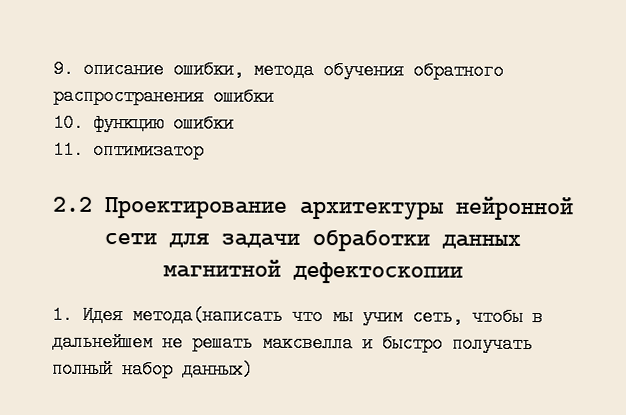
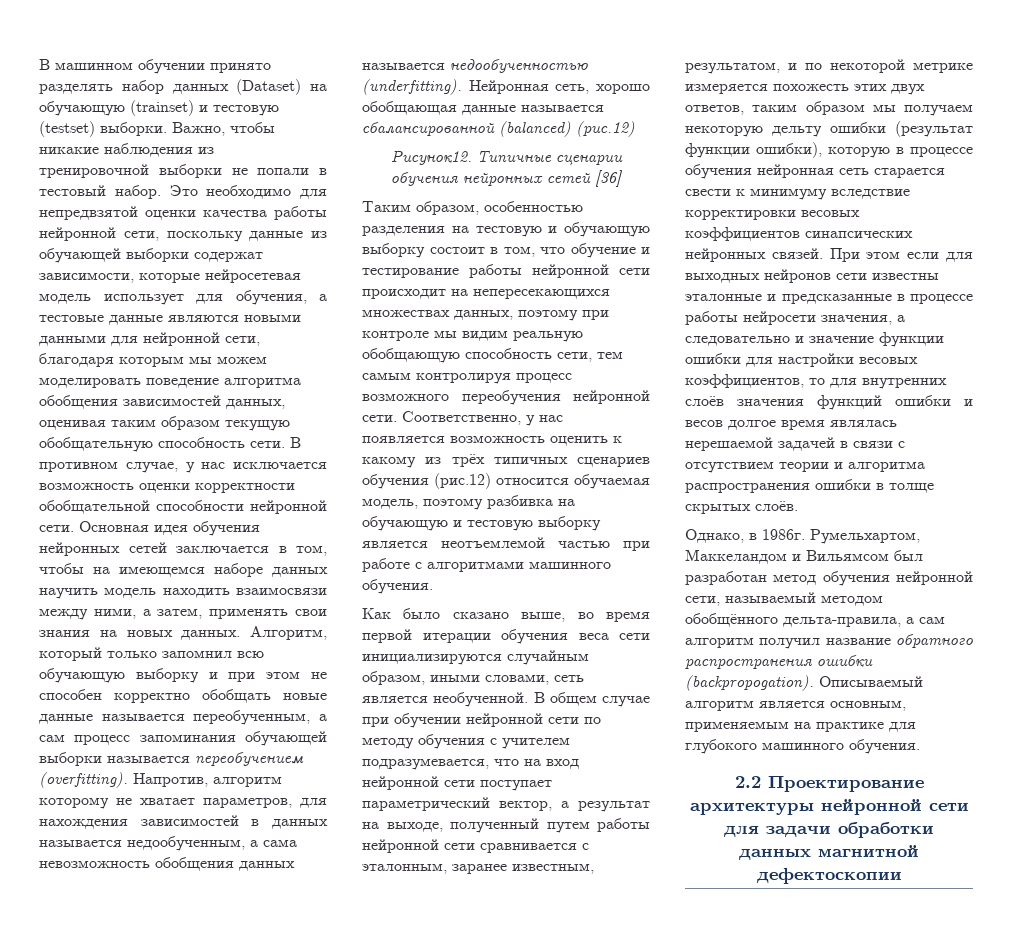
[53,59,504,80] [53,87,274,106] [53,113,234,133] [53,140,204,160] 9. описание ошибки, метода обучения обратного распространения ошибки // 10. функцию ошибки // 11. оптимизатор -> [39,59,271,74] [39,79,327,95] [39,100,279,116] [39,121,275,137] [39,143,214,157] [39,164,327,178] [39,185,327,199] [39,206,327,220] [39,227,327,242] [39,248,263,263] [39,269,301,283] [39,290,327,305] [39,314,301,325] [39,332,260,346] [39,353,267,367] [39,377,301,388] [39,395,285,409] [39,416,290,431] [39,437,301,452] [39,461,327,473] [39,482,295,493] [39,500,327,514] [39,521,260,536] [39,542,327,556] [39,563,328,577] [39,587,327,599] [39,608,327,620] [39,626,327,640] [39,647,264,661] [39,668,328,683] [39,689,327,703] [39,710,327,725] [39,731,327,746] [39,752,304,767] [39,772,282,788] [39,797,327,809] [39,815,328,829] [39,836,297,851] [39,857,295,871] [362,59,588,73] [362,79,650,95] [362,101,604,115] [362,121,635,137] [390,150,623,166] [391,170,622,187] [362,201,583,215] [362,222,650,237] [362,243,650,258] [362,264,650,278] [362,289,610,299] [362,309,609,321] [362,330,583,342] [362,348,623,363] [362,372,572,384] [362,390,650,405] [362,411,563,426] [362,435,622,446] [362,454,650,468] [362,473,650,489] [362,495,575,510] [362,516,601,531] [362,537,650,551] [362,558,611,572] [362,579,433,594] [362,608,650,622] [362,629,650,644] [362,650,589,665] [362,671,584,685] [362,692,650,707] [362,713,601,728] [362,734,570,749] [362,758,579,770] [362,776,552,791] [362,797,650,812] [362,818,650,833] [362,839,589,853] [362,863,594,874] [685,59,973,74] [685,83,925,95] [685,101,973,116] [685,121,973,137] [685,142,973,158] [685,164,945,179] [685,188,910,200] [685,210,860,220] [685,227,913,241] [685,248,973,262] [685,269,939,283] [685,294,973,304] [685,311,905,325] [685,332,944,347] [685,353,918,367] [685,374,947,389] [685,395,973,410] [685,419,897,430] [685,437,905,451] [685,461,925,473] [685,479,934,493] [685,501,798,514] [685,529,920,544] [685,549,923,564] [685,571,973,586] [685,592,883,606] [685,613,945,627] [685,634,973,649] [685,655,873,670] [685,675,923,691] [685,700,906,711] [685,721,916,732] [685,739,920,754] В машинном обучении принято разделять набор данных (Dataset) на обучающую (trainset) и тестовую (testset) выборки. Важно, чтобы никакие наблюдения из тренировочной выборки не попали в тестовый набор. Это необходимо для непредвзятой оценки качества работы нейронной сети, поскольку данные из обучающей выборки содержат зависимости, которые нейросетевая модель использует для обучения, а тестовые данные являются новыми данными для нейронной сети, благодаря которым мы можем моделировать поведение алгоритма обобщения зависимостей данных, оценивая таким образом текущую обобщательную способность сети. В противном случае, у нас исключается возможность оценки корректности обобщательной способности нейронной сети. Основная идея обучения нейронных сетей заключается в том, чтобы на имеющемся наборе данных научить модель находить взаимосвязи между ними, а затем, применять свои знания на новых данных. Алгоритм, который только запомнил всю обучающую выборку и при этом не способен корректно обобщать новые данные называется переобученным, а сам процесс запоминания обучающей выборки называется переобучением (overfitting). Напротив, алгоритм которому не хватает параметров, для нахождения зависимостей в данных называется недообученным, а сама невозможность обобщения данных называется недообученностью (underfitting). Нейронная сеть, хорошо обобщающая данные называется сбалансированной (balanced) (рис.12) // Рисунок12. Типичные сценарии обучения нейронных сетей [36] // Таким образом, особенностью разделения на тестовую и обучающую выборку состоит в том, что обучение и тестирование работы нейронной сети происходит на непересекающихся множествах данных, поэтому при контроле мы видим реальную обобщающую способность сети, тем самым контролируя процесс возможного переобучения нейронной сети. Соответственно, у нас появляется возможность оценить к какому из трёх типичных сценариев обучения (рис.12) относится обучаемая модель, поэтому разбивка на обучающую и тестовую выборку является неотъемлемой частью при работе с алгоритмами машинного обучения. // Как было сказано выше, во время первой итерации обучения веса сети инициализируются случайным образом, иными словами, сеть является необученной. В общем случае при обучении нейронной сети по методу обучения с учителем подразумевается, что на вход нейронной сети поступает параметрический вектор, а результат на выходе, полученный путем работы нейронной сети сравнивается с эталонным, заранее известным, результатом, и по некоторой метрике измеряется похожесть этих двух ответов, таким образом мы получаем некоторую дельту ошибки (результат функции ошибки), которую в процессе обучения нейронная сеть старается свести к минимуму вследствие корректировки весовых коэффициентов синапсических нейронных связей. При этом если для выходных нейронов сети известны эталонные и предсказанные в процессе работы нейросети значения, а следовательно и значение функции ошибки для настройки весовых коэффициентов, то для внутренних слоёв значения функций ошибки и весов долгое время являлась нерешаемой задачей в связи с отсутствием теории и алгоритма распространения ошибки в толще скрытых слоёв. // Однако, в 1986г. Румельхартом, Маккеландом и Вильямсом был разработан метод обучения нейронной сети, называемый методом обобщённого дельта-правила, а сам алгоритм получил название обратного распространения ошибки (backpropogation). Описываемый алгоритм является основным, применяемым на практике для глубокого машинного обучения.
[52,305,543,327] [52,333,533,354] [52,360,253,379] // 1. Идея метода(написать что мы учим сеть, чтобы в дальнейшем не решать максвелла и быстро получать полный набор данных) -> (902, 876) none

